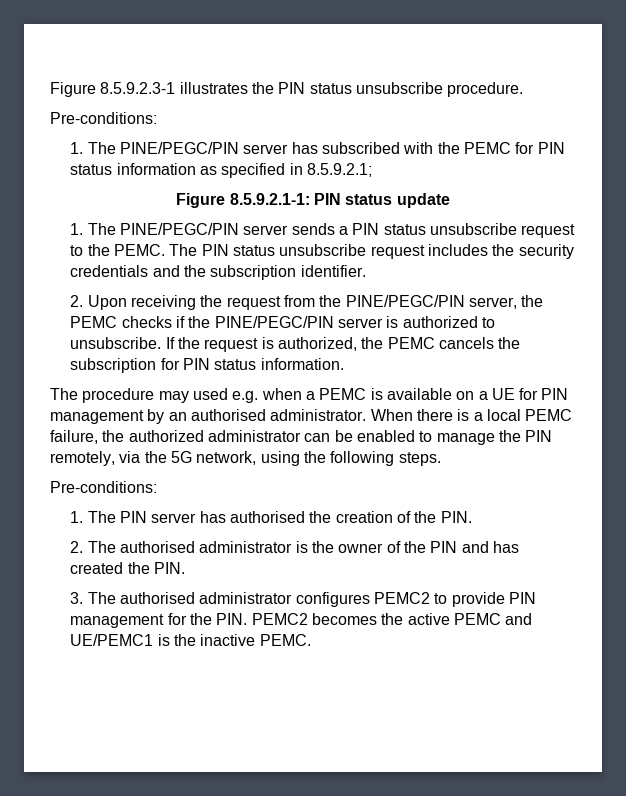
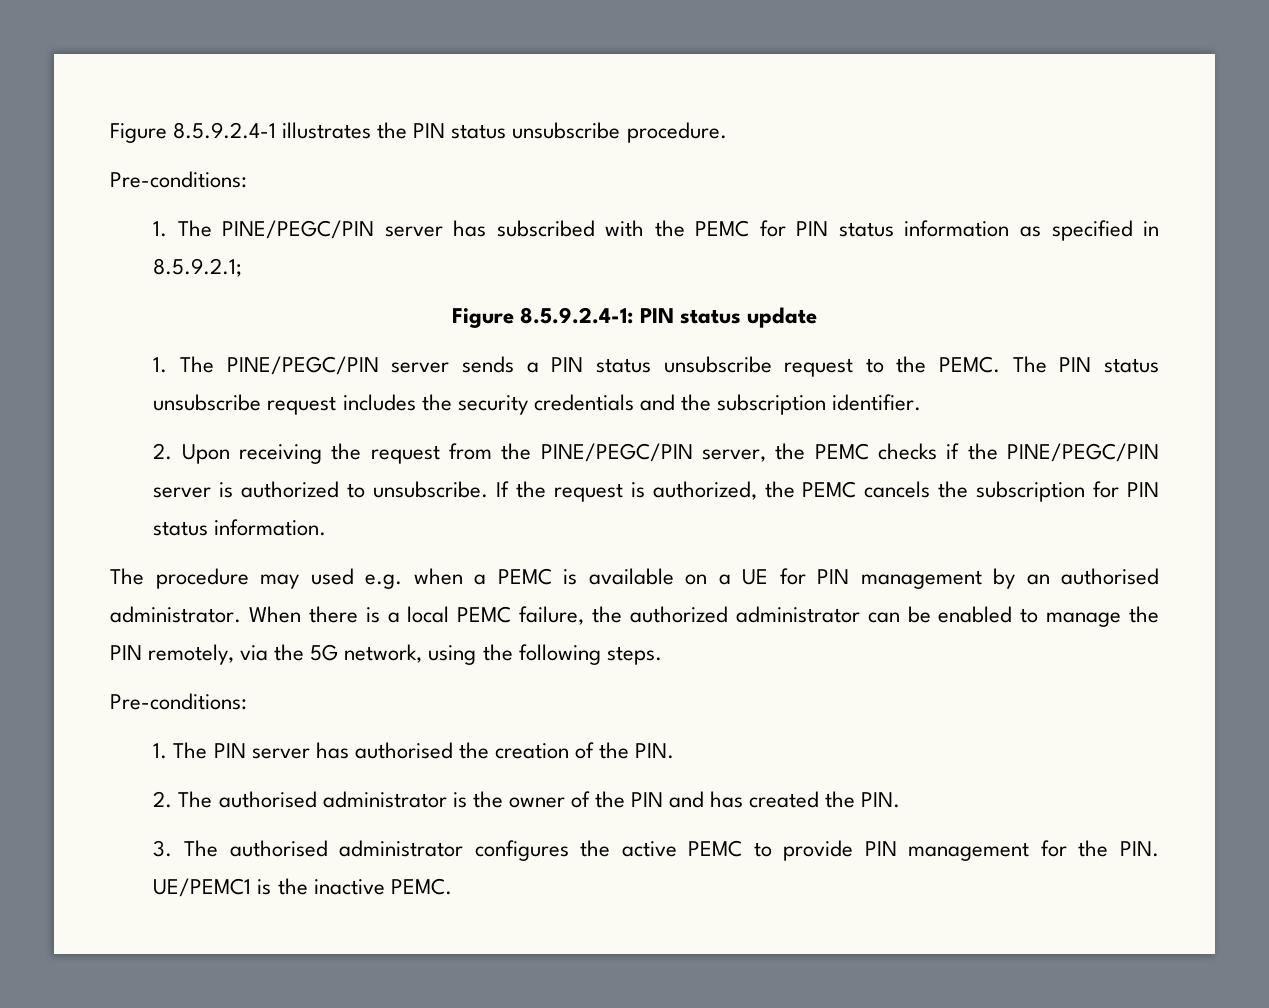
[50,82,176,97] Figure 8.5.9.2.3-1 -> [110,122,277,143] Figure 8.5.9.2.4-1
[229,193,310,205] 8.5.9.2.1-1: -> [520,307,634,324] 8.5.9.2.4-1:
[374,592,431,604] PEMC2 -> [580,840,743,857] the active PEMC
[251,613,533,625] PEMC2 becomes the active PEMC and -> (1159, 849) none

